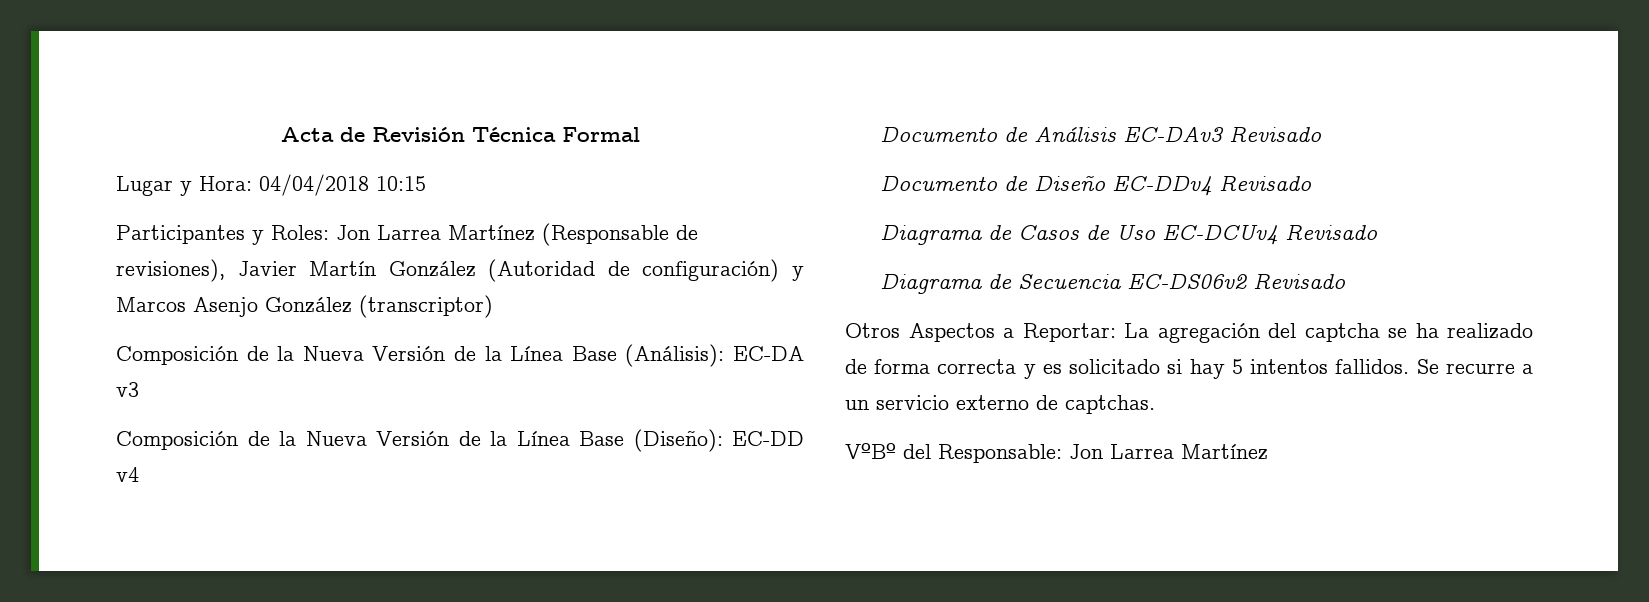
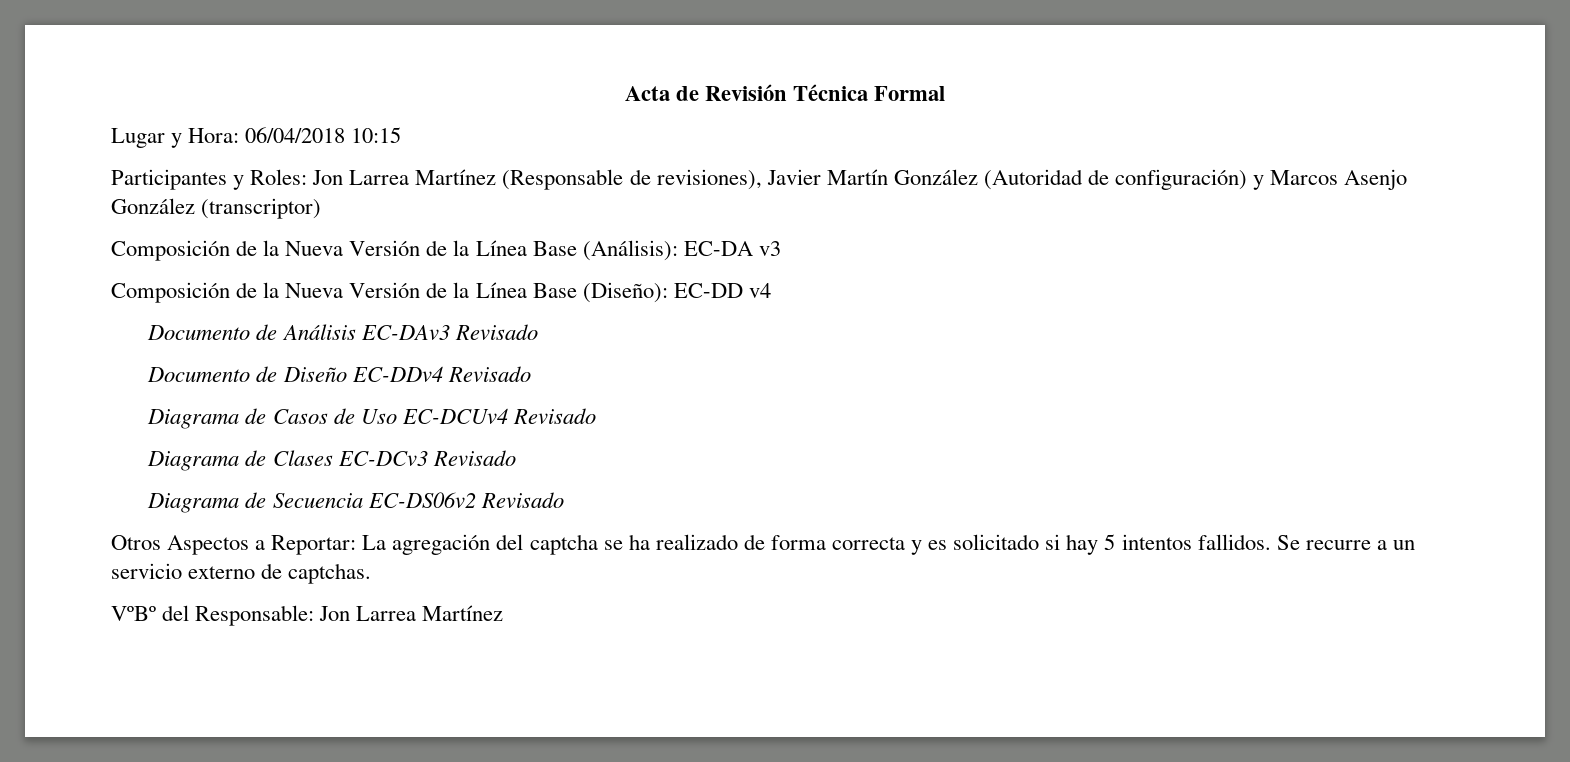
[259,174,369,196] 04/04/2018 -> [245,127,346,143] 06/04/2018
(1378, 232) none -> [147,450,516,471] // Diagrama de Clases EC-DCv3 Revisado

